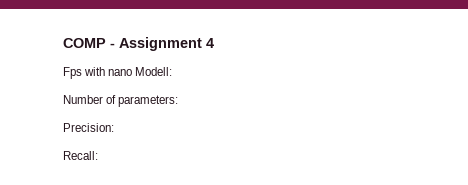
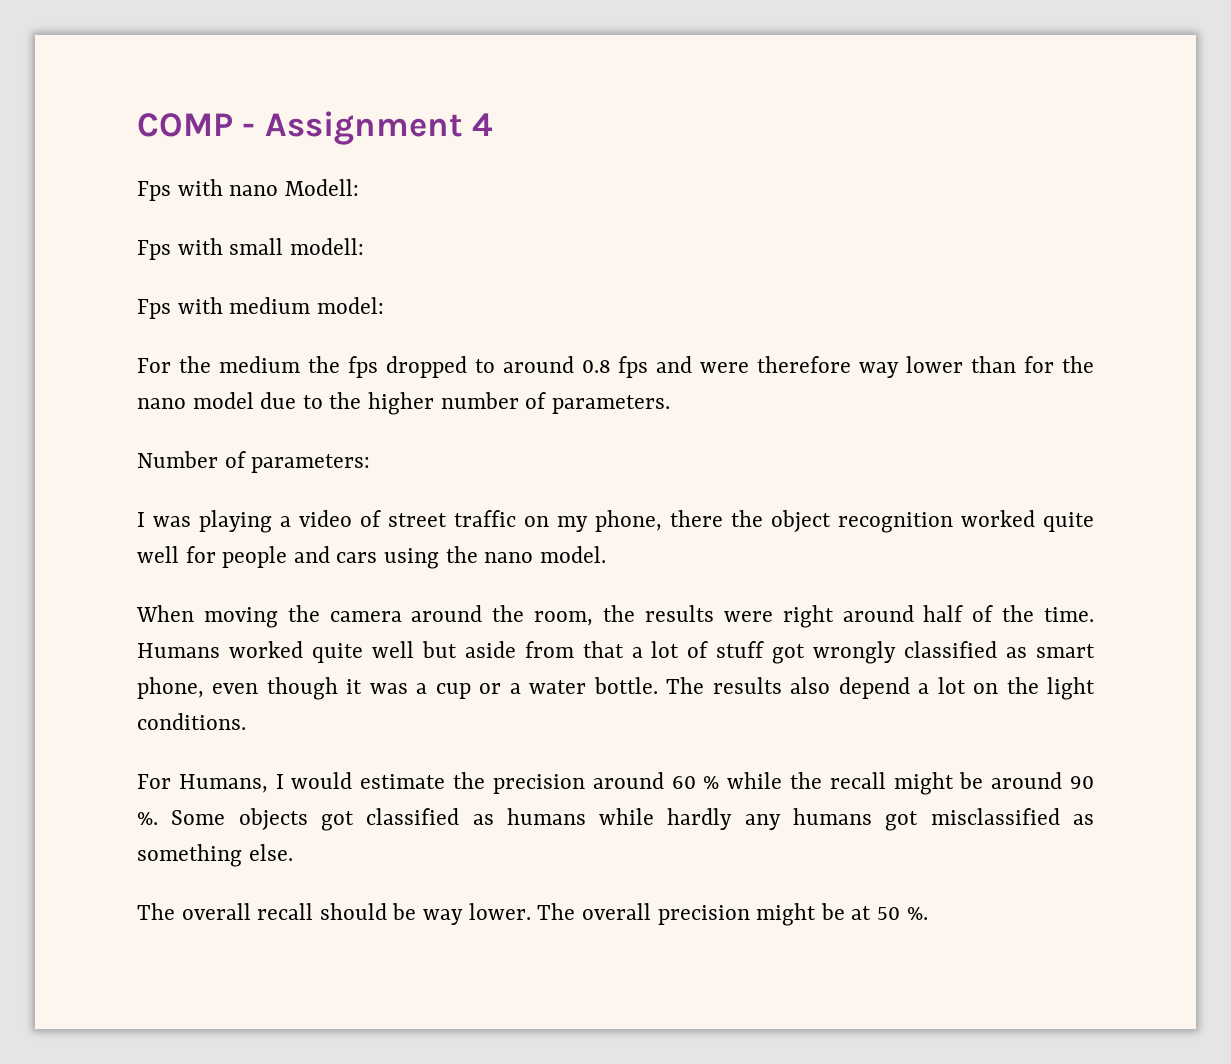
[63,95,179,107] [63,123,114,132] [63,151,98,160] Number of parameters: // Precision: // Recall: -> [137,238,364,260] [137,297,384,319] [137,356,1095,378] [137,392,670,415] [137,451,371,473] [137,510,1094,533] [137,546,606,569] [136,605,1094,628] [137,641,1095,664] [137,677,1096,700] [137,713,246,730] [137,772,1094,795] [137,808,1094,831] [137,844,293,867] [137,903,928,926] Fps with small modell: // Fps with medium model: // For the medium the fps dropped to around 0.8 fps and were therefore way lower than for the nano model due to the higher number of parameters. // Number of parameters: // I was playing a video of street traffic on my phone, there the object recognition worked quite well for people and cars using the nano model. // When moving the camera around the room, the results were right around half of the time. Humans worked quite well but aside from that a lot of stuff got wrongly classified as smart phone, even though it was a cup or a water bottle. The results also depend a lot on the light conditions. // For Humans, I would estimate the precision around 60 % while the recall might be around 90 %. Some objects got classified as humans while hardly any humans got misclassified as something else. // The overall recall should be way lower. The overall precision might be at 50 %.

